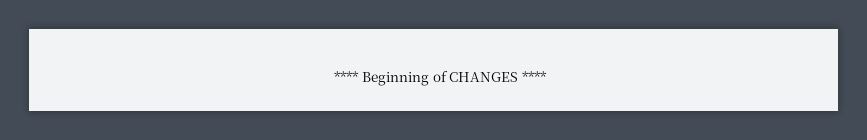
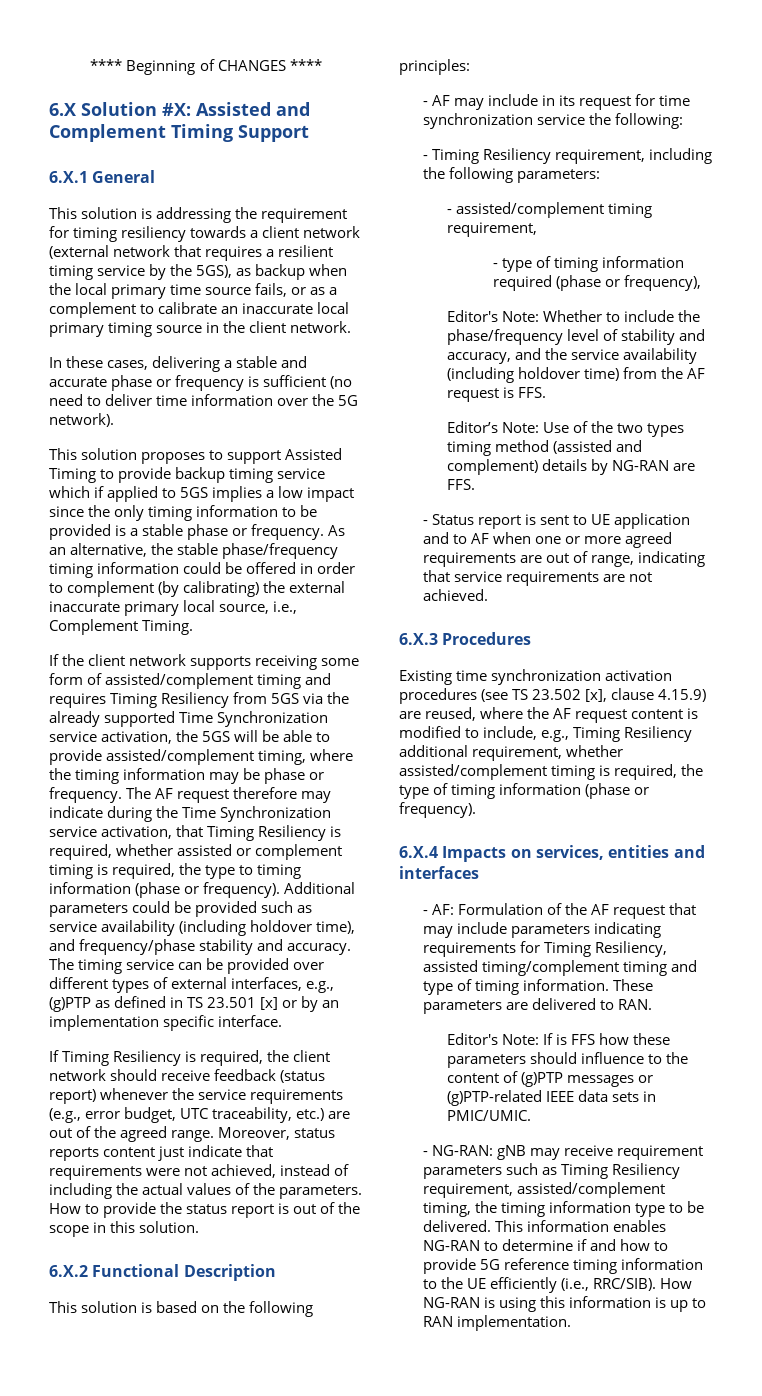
(547, 76) none -> [49,102,310,116] [49,124,309,142] [49,170,156,183] [49,207,348,223] [49,226,361,242] [49,245,334,261] [49,264,348,280] [49,283,338,299] [49,302,350,318] [49,321,352,337] [49,356,308,372] [49,375,353,391] [49,394,359,406] [49,413,114,427] [49,448,343,464] [49,467,326,483] [49,486,355,502] [49,505,318,521] [49,524,346,540] [49,543,339,559] [49,562,356,578] [49,581,346,597] [49,600,298,616] [49,619,194,635] [49,654,360,670] [49,673,332,689] [49,692,350,708] [49,711,329,727] [49,730,331,744] [49,749,354,765] [49,768,325,784] [49,787,332,803] [49,806,332,822] [49,825,342,841] [49,844,343,860] [49,863,302,879] [49,882,356,898] [49,901,313,917] [49,920,356,936] [49,939,352,955] [49,958,325,974] [49,977,335,993] [49,996,340,1012] [49,1015,283,1031] [49,1050,331,1066] [49,1069,326,1083] [49,1088,344,1104] [49,1107,351,1123] [49,1126,336,1142] [49,1145,274,1161] [49,1164,350,1180] [49,1183,363,1199] [49,1202,361,1218] [49,1221,200,1237] [49,1264,276,1281] [49,1301,314,1317] [399,59,470,75] [422,94,691,110] [422,113,683,129] [422,148,713,164] [422,167,600,183] [446,202,652,218] [446,222,537,237] [493,256,685,272] [493,275,702,291] [446,310,700,322] [446,329,705,345] [446,348,697,364] [446,367,705,383] [446,387,546,402] [446,421,684,437] [446,440,642,456] [446,459,695,475] [446,479,475,490] [422,513,691,529] [422,532,673,548] [422,551,706,567] [422,570,653,586] [422,589,488,601] [399,632,532,645] [399,669,673,685] [399,688,707,704] [399,707,699,723] [399,726,693,742] [399,745,624,761] [399,764,704,780] [399,783,650,799] [399,802,476,818] [399,845,705,862] [399,866,479,879] [422,903,697,919] [422,922,661,938] [422,941,667,957] [422,960,697,976] [422,979,654,995] [422,998,653,1014] [446,1033,670,1045] [446,1052,688,1068] [446,1071,653,1087] [446,1090,656,1106] [446,1110,531,1121] [422,1145,704,1160] [422,1163,681,1179] [422,1182,665,1198] [422,1201,705,1217] [422,1220,666,1232] [422,1239,669,1251] [422,1258,704,1274] [422,1277,693,1293] [422,1296,707,1312] [422,1315,571,1331] // 6.X Solution #X: Assisted and Complement Timing Support // 6.X.1 General // This solution is addressing the requirement for timing resiliency towards a client network (external network that requires a resilient timing service by the 5GS), as backup when the local primary time source fails, or as a complement to calibrate an inaccurate local primary timing source in the client network. // In these cases, delivering a stable and accurate phase or frequency is sufficient (no need to deliver time information over the 5G network). // This solution proposes to support Assisted Timing to provide backup timing service which if applied to 5GS implies a low impact since the only timing information to be provided is a stable phase or frequency. As an alternative, the stable phase/frequency timing information could be offered in order to complement (by calibrating) the external inaccurate primary local source, i.e., Complement Timing. // If the client network supports receiving some form of assisted/complement timing and requires Timing Resiliency from 5GS via the already supported Time Synchronization service activation, the 5GS will be able to provide assisted/complement timing, where the timing information may be phase or frequency. The AF request therefore may indicate during the Time Synchronization service activation, that Timing Resiliency is required, whether assisted or complement timing is required, the type to timing information (phase or frequency). Additional parameters could be provided such as service availability (including holdover time), and frequency/phase stability and accuracy. The timing service can be provided over different types of external interfaces, e.g., (g)PTP as defined in TS 23.501 [x] or by an implementation specific interface. // If Timing Resiliency is required, the client network should receive feedback (status report) whenever the service requirements (e.g., error budget, UTC traceability, etc.) are out of the agreed range. Moreover, status reports content just indicate that requirements were not achieved, instead of including the actual values of the parameters. How to provide the status report is out of the scope in this solution. // 6.X.2 Functional Description // This solution is based on the following principles: // - AF may include in its request for time synchronization service the following: // - Timing Resiliency requirement, including the following parameters: // - assisted/complement timing requirement, // - type of timing information required (phase or frequency), // Editor's Note: Whether to include the phase/frequency level of stability and accuracy, and the service availability (including holdover time) from the AF request is FFS. // Editor’s Note: Use of the two types timing method (assisted and complement) details by NG-RAN are FFS. // - Status report is sent to UE application and to AF when one or more agreed requirements are out of range, indicating that service requirements are not achieved. // 6.X.3 Procedures // Existing time synchronization activation procedures (see TS 23.502 [x], clause 4.15.9) are reused, where the AF request content is modified to include, e.g., Timing Resiliency additional requirement, whether assisted/complement timing is required, the type of timing information (phase or frequency). // 6.X.4 Impacts on services, entities and interfaces // - AF: Formulation of the AF request that may include parameters indicating requirements for Timing Resiliency, assisted timing/complement timing and type of timing information. These parameters are delivered to RAN. // Editor's Note: If is FFS how these parameters should influence to the content of (g)PTP messages or (g)PTP-related IEEE data sets in PMIC/UMIC. // - NG-RAN: gNB may receive requirement parameters such as Timing Resiliency requirement, assisted/complement timing, the timing information type to be delivered. This information enables NG-RAN to determine if and how to provide 5G reference timing information to the UE efficiently (i.e., RRC/SIB). How NG-RAN is using this information is up to RAN implementation.

